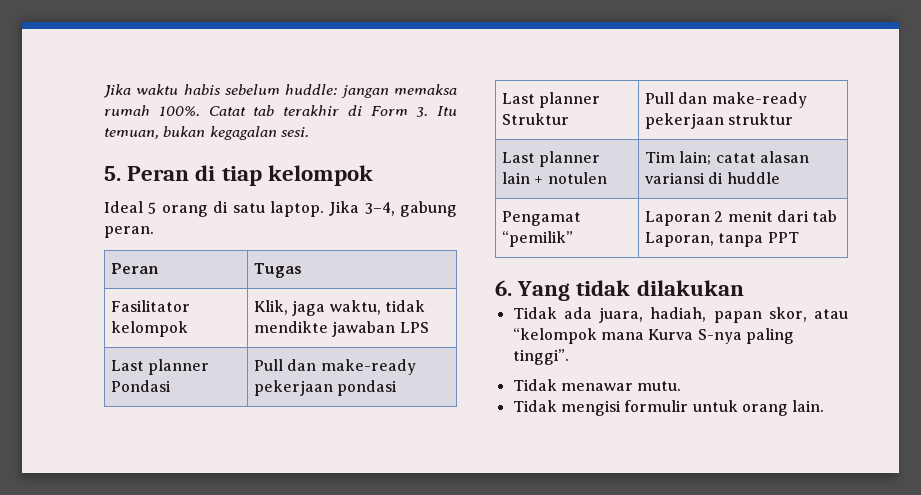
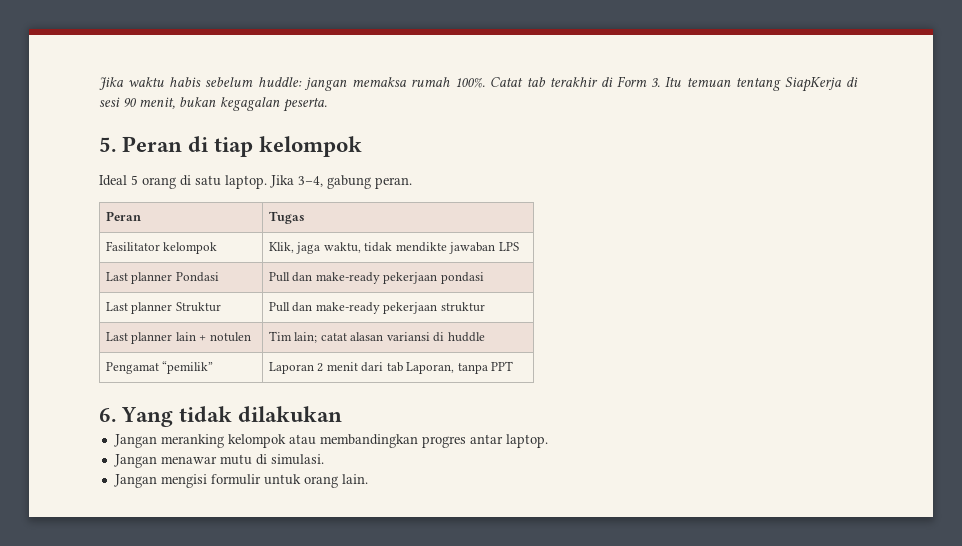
[104,128,159,139] temuan, -> [686,77,858,92] [99,97,175,109] temuan tentang SiapKerja di sesi 90 menit,
[280,127,309,137] sesi. -> [283,98,327,112] peserta.
[512,307,848,323] [512,328,794,344] [512,349,569,365] [512,379,682,391] [512,400,557,412] Tidak ada juara, hadiah, papan skor, atau “kelompok mana Kurva S-nya paling tinggi”. // Tidak menawar mutu. // Tidak -> [113,434,548,448] [113,454,324,468] [113,474,157,488] Jangan meranking kelompok atau membandingkan progres antar laptop. // Jangan menawar mutu di simulasi. // Jangan

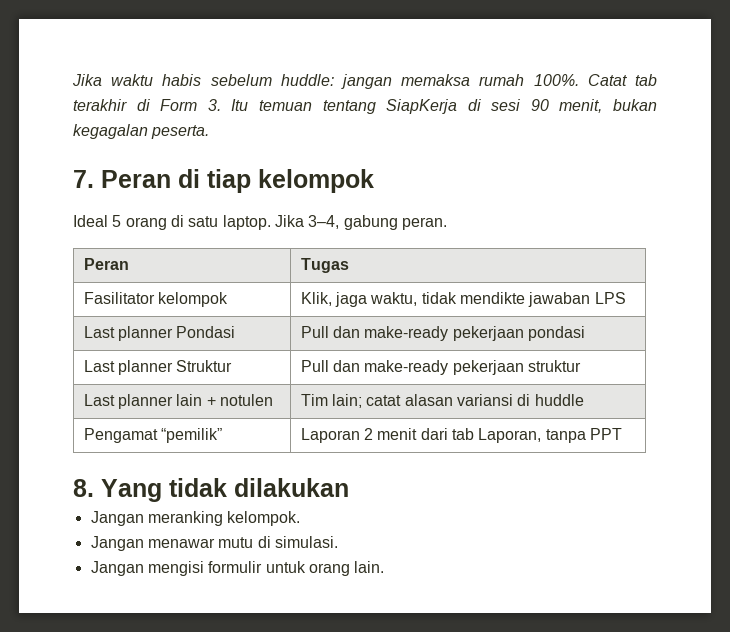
[99,137,116,152] 5. -> [73,170,94,188] 7.
[99,408,116,422] 6. -> [73,479,94,497] 8.
[227,434,548,448] kelompok atau membandingkan progres antar laptop. -> [227,511,301,526] kelompok.

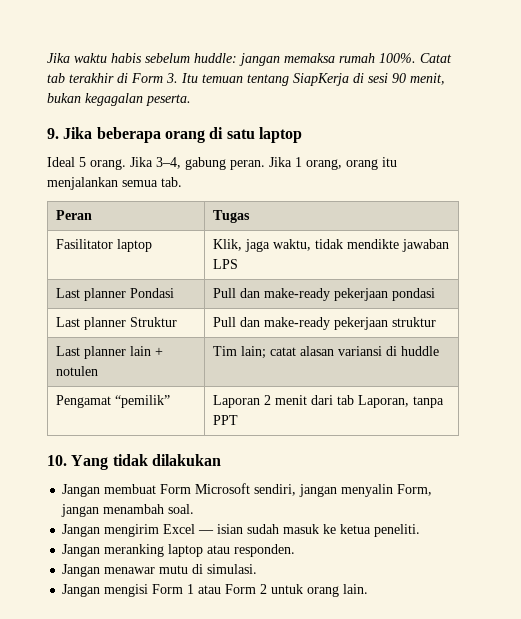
[73,169,374,193] [73,215,447,230] 7. Peran di tiap kelompok // Ideal 5 orang di satu laptop. Jika 3–4, gabung peran. -> [47,127,302,143] [47,157,397,170] [47,177,182,190] 9. Jika beberapa orang di satu laptop // Ideal 5 orang. Jika 3–4, gabung peran. Jika 1 orang, orang itu menjalankan semua tab.
[158,292,229,307] kelompok -> [117,239,153,252] laptop
[73,479,94,497] 8. -> [47,455,67,466] 10.
(349, 487) none -> [62,483,433,497] [61,504,195,517] [62,524,421,537] // Jangan membuat Form Microsoft sendiri, jangan menyalin Form, jangan menambah soal. // Jangan mengirim Excel — isian sudah masuk ke ketua peneliti.
[227,511,301,526] kelompok. -> [168,544,296,557] laptop atau responden.
[208,561,263,573] formulir -> [152,584,268,594] Form 1 atau Form 2

